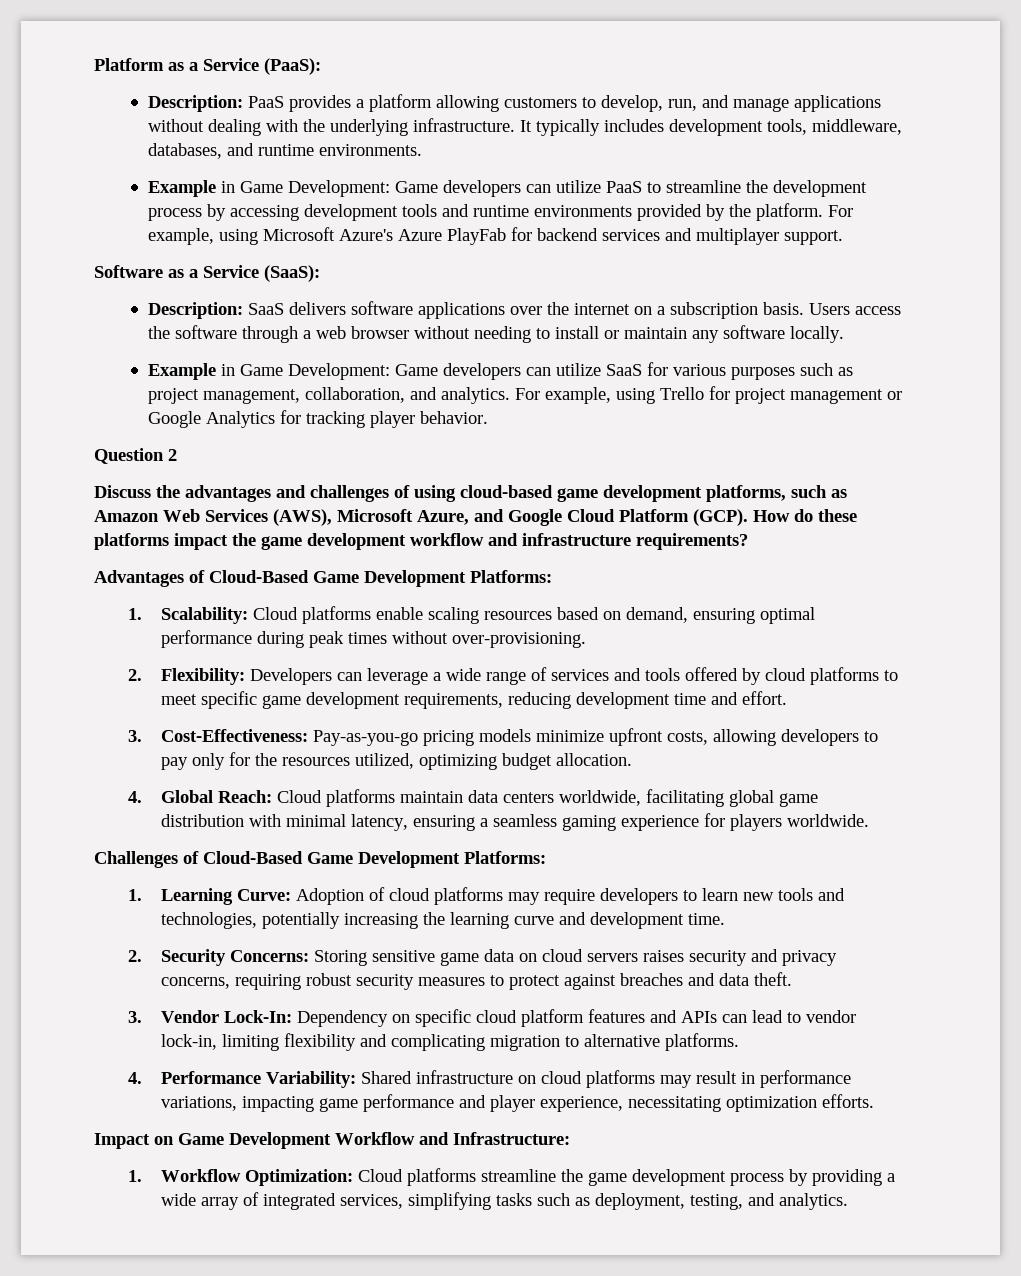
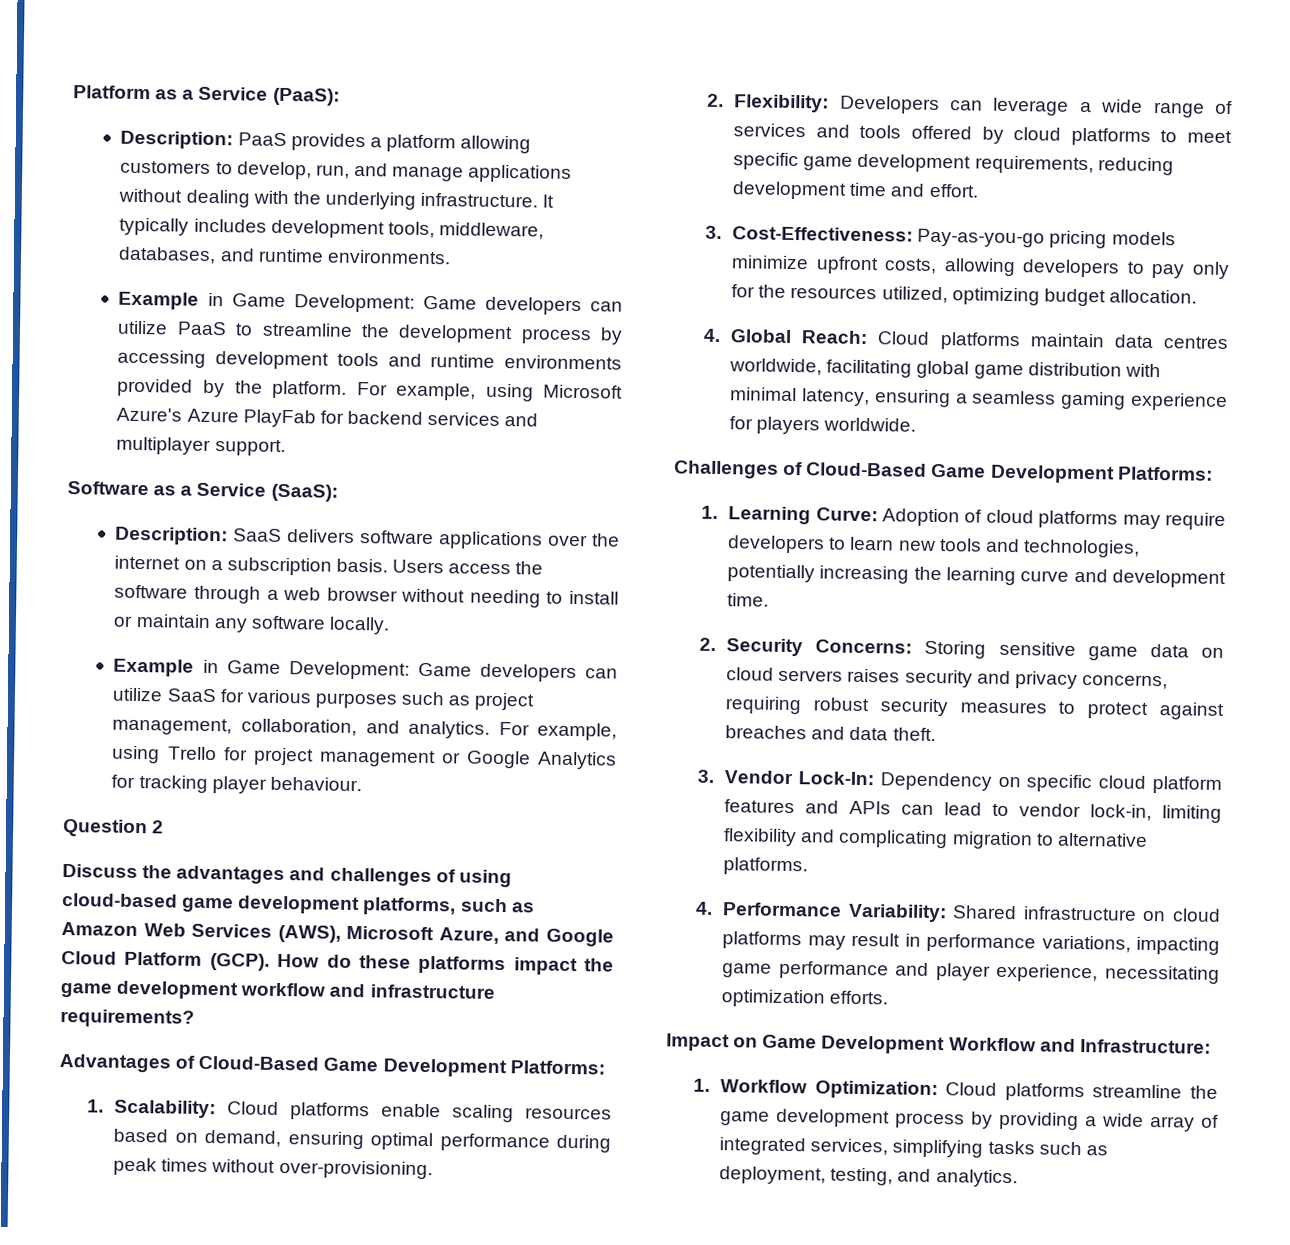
[419,411,488,424] behavior. -> [269,776,362,792] behaviour.
[503,792,555,803] centers -> [1163,336,1228,350] centres

